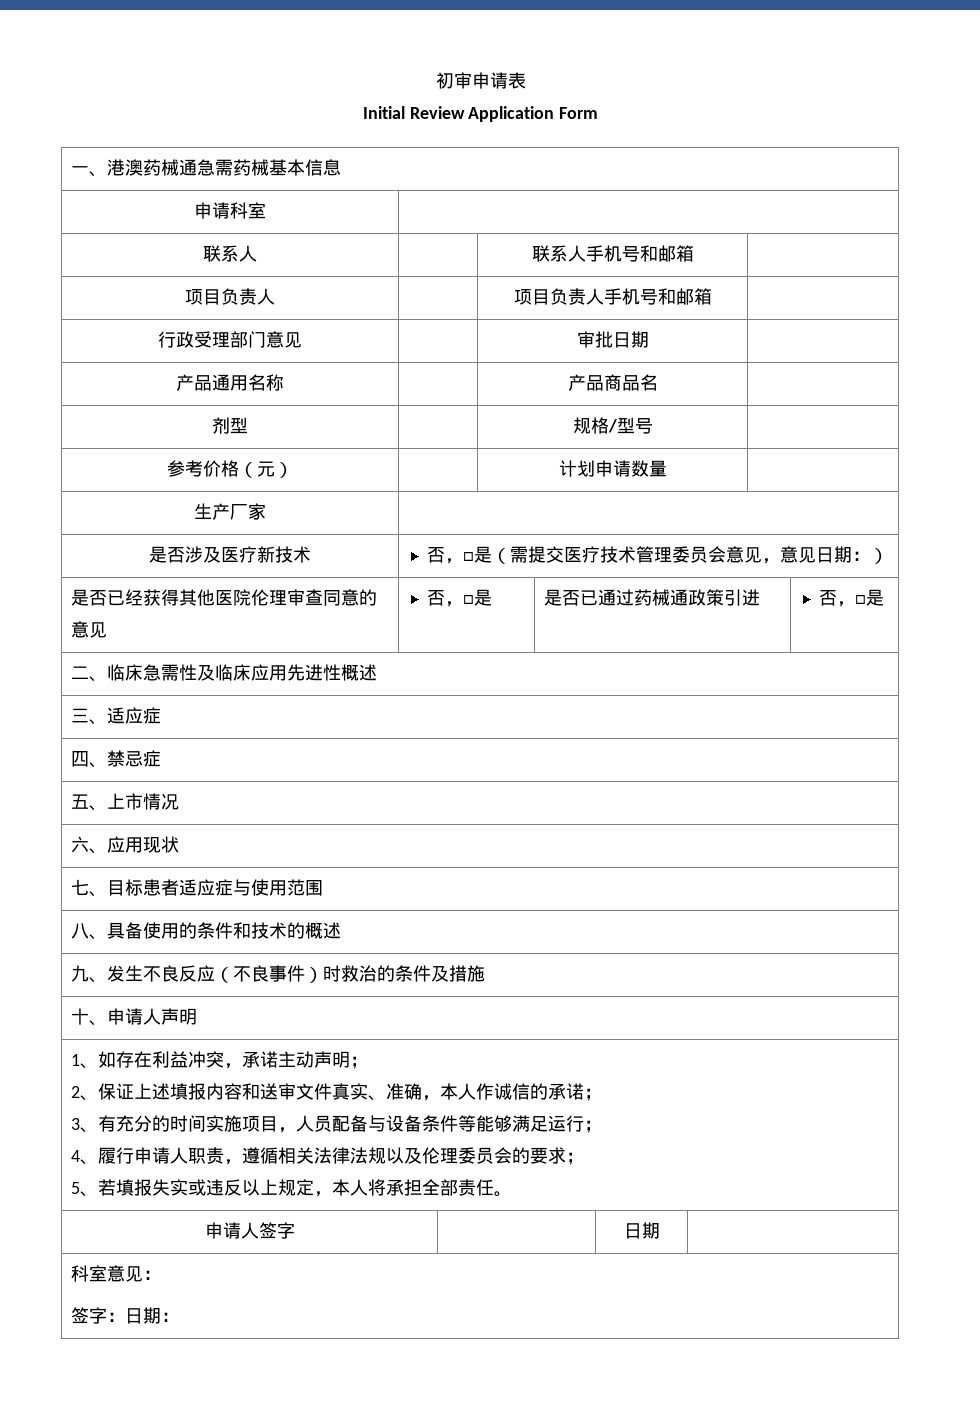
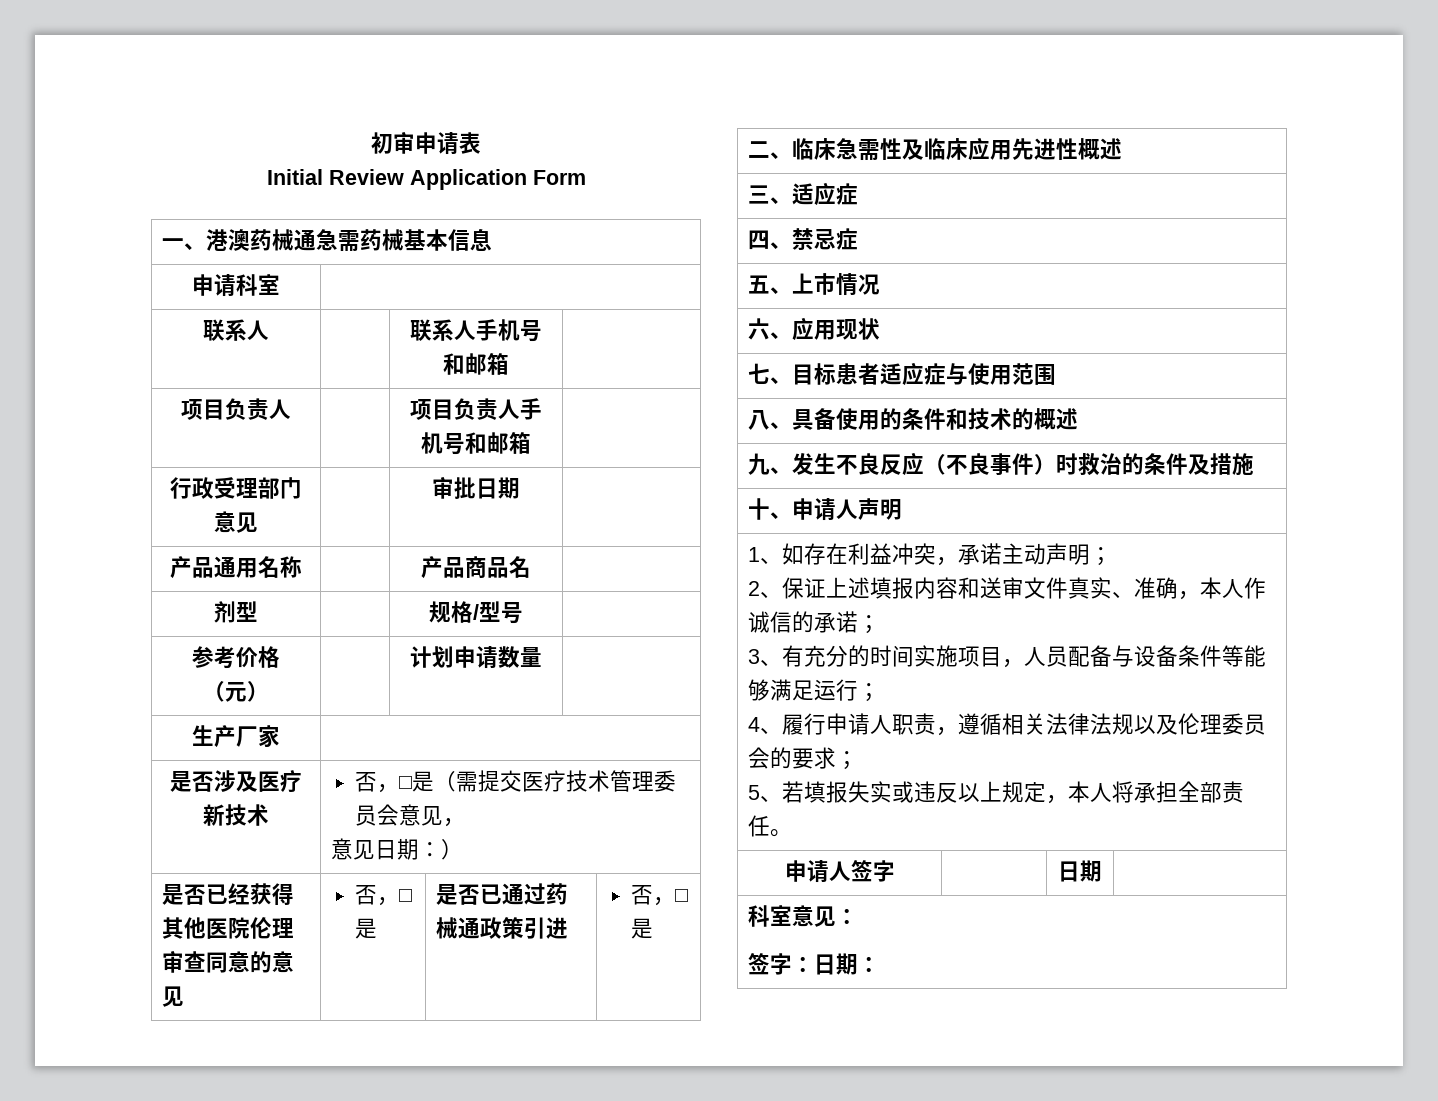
(781, 561) none -> (466, 822) //

